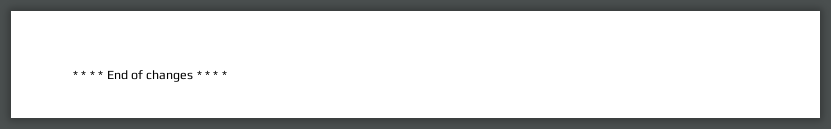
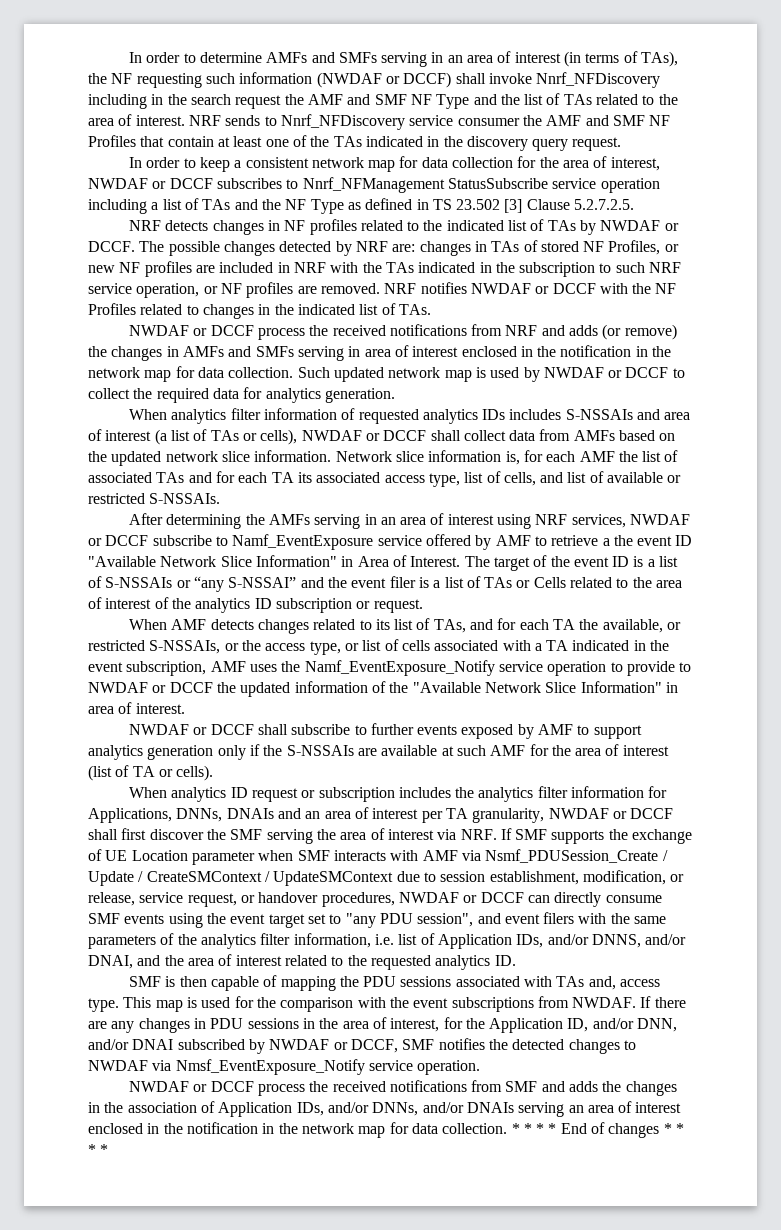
(73, 74) none -> [128,51,679,67] [88,72,661,88] [88,93,678,109] [88,114,671,130] [88,135,622,151] [128,156,660,172] [88,177,660,193] [88,198,635,214] [128,219,679,235] [88,240,679,256] [88,261,682,277] [88,282,677,298] [88,303,431,319] [128,324,677,340] [88,345,672,361] [88,366,685,382] [88,387,395,403] [128,408,691,424] [88,429,676,445] [88,450,679,466] [88,471,682,487] [88,493,221,504] [128,513,691,529] [88,534,693,550] [88,555,679,571] [88,576,683,592] [88,597,423,613] [128,618,682,634] [88,639,670,655] [88,660,692,676] [88,681,678,697] [88,702,185,714] [128,723,642,739] [88,744,669,760] [88,765,214,781] [128,786,668,802] [88,807,674,823] [88,828,693,844] [88,849,668,865] [88,870,685,886] [88,892,662,907] [88,912,667,928] [88,933,687,949] [88,954,516,970] [128,975,661,991] [88,996,686,1012] [88,1017,678,1033] [88,1038,636,1054] [88,1059,481,1075] [128,1080,677,1096] [88,1101,682,1117] [88,1122,508,1138] In order to determine AMFs and SMFs serving in an area of interest (in terms of TAs), the NF requesting such information (NWDAF or DCCF) shall invoke Nnrf_NFDiscovery including in the search request the AMF and SMF NF Type and the list of TAs related to the area of interest. NRF sends to Nnrf_NFDiscovery service consumer the AMF and SMF NF Profiles that contain at least one of the TAs indicated in the discovery query request. // In order to keep a consistent network map for data collection for the area of interest, NWDAF or DCCF subscribes to Nnrf_NFManagement StatusSubscribe service operation including a list of TAs and the NF Type as defined in TS 23.502 [3] Clause 5.2.7.2.5. // NRF detects changes in NF profiles related to the indicated list of TAs by NWDAF or DCCF. The possible changes detected by NRF are: changes in TAs of stored NF Profiles, or new NF profiles are included in NRF with the TAs indicated in the subscription to such NRF service operation, or NF profiles are removed. NRF notifies NWDAF or DCCF with the NF Profiles related to changes in the indicated list of TAs. // NWDAF or DCCF process the received notifications from NRF and adds (or remove) the changes in AMFs and SMFs serving in area of interest enclosed in the notification in the network map for data collection. Such updated network map is used by NWDAF or DCCF to collect the required data for analytics generation. // When analytics filter information of requested analytics IDs includes S-NSSAIs and area of interest (a list of TAs or cells), NWDAF or DCCF shall collect data from AMFs based on the updated network slice information. Network slice information is, for each AMF the list of associated TAs and for each TA its associated access type, list of cells, and list of available or restricted S-NSSAIs. // After determining the AMFs serving in an area of interest using NRF services, NWDAF or DCCF subscribe to Namf_EventExposure service offered by AMF to retrieve a the event ID "Available Network Slice Information" in Area of Interest. The target of the event ID is a list of S-NSSAIs or “any S-NSSAI” and the event filer is a list of TAs or Cells related to the area of interest of the analytics ID subscription or request. // When AMF detects changes related to its list of TAs, and for each TA the available, or restricted S-NSSAIs, or the access type, or list of cells associated with a TA indicated in the event subscription, AMF uses the Namf_EventExposure_Notify service operation to provide to NWDAF or DCCF the updated information of the "Available Network Slice Information" in area of interest. // NWDAF or DCCF shall subscribe to further events exposed by AMF to support analytics generation only if the S-NSSAIs are available at such AMF for the area of interest (list of TA or cells). // When analytics ID request or subscription includes the analytics filter information for Applications, DNNs, DNAIs and an area of interest per TA granularity, NWDAF or DCCF shall first discover the SMF serving the area of interest via NRF. If SMF supports the exchange of UE Location parameter when SMF interacts with AMF via Nsmf_PDUSession_Create / Update / CreateSMContext / UpdateSMContext due to session establishment, modification, or release, service request, or handover procedures, NWDAF or DCCF can directly consume SMF events using the event target set to "any PDU session", and event filers with the same parameters of the analytics filter information, i.e. list of Application IDs, and/or DNNS, and/or DNAI, and the area of interest related to the requested analytics ID. // SMF is then capable of mapping the PDU sessions associated with TAs and, access type. This map is used for the comparison with the event subscriptions from NWDAF. If there are any changes in PDU sessions in the area of interest, for the Application ID, and/or DNN, and/or DNAI subscribed by NWDAF or DCCF, SMF notifies the detected changes to NWDAF via Nmsf_EventExposure_Notify service operation. // NWDAF or DCCF process the received notifications from SMF and adds the changes in the association of Application IDs, and/or DNNs, and/or DNAIs serving an area of interest enclosed in the notification in the network map for data collection.

